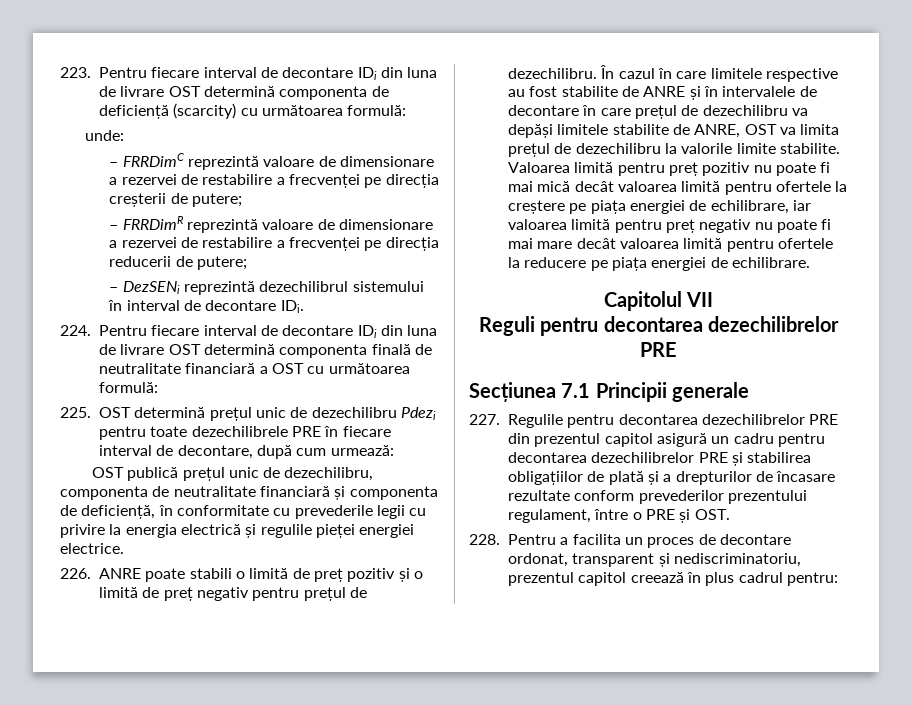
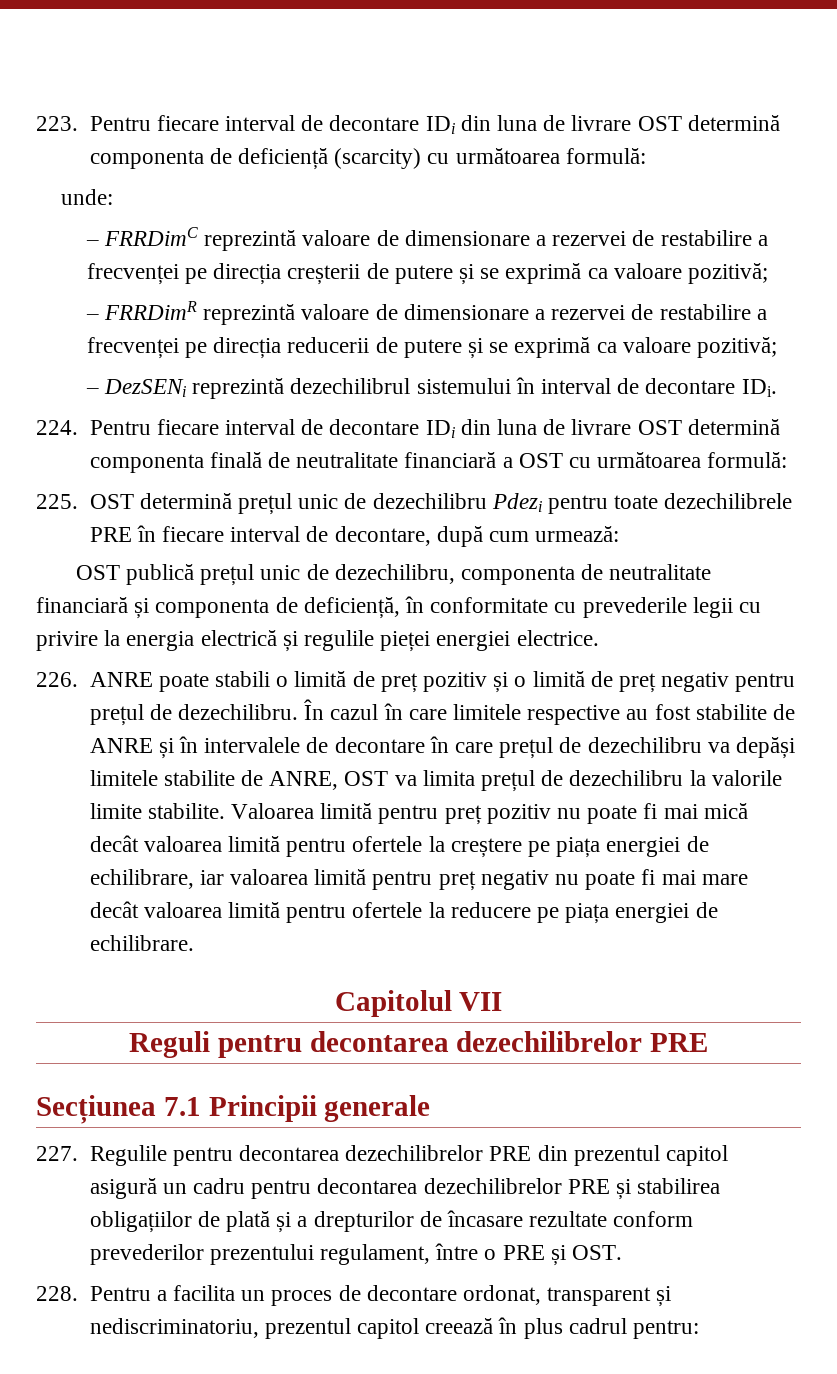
[192,193,243,207] putere; -> [394,263,768,285] putere și se exprimă ca valoare pozitivă;
[197,256,248,270] putere; -> [403,337,777,359] putere și se exprimă ca valoare pozitivă;

